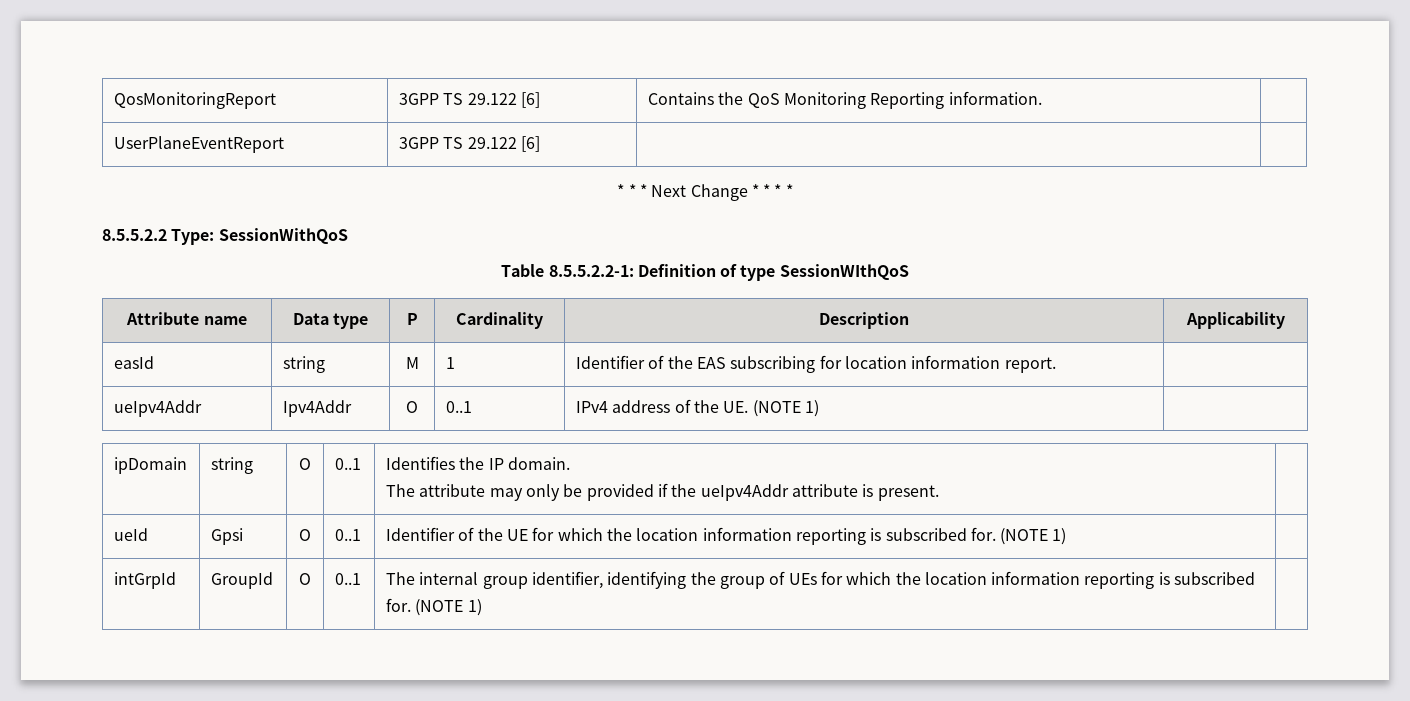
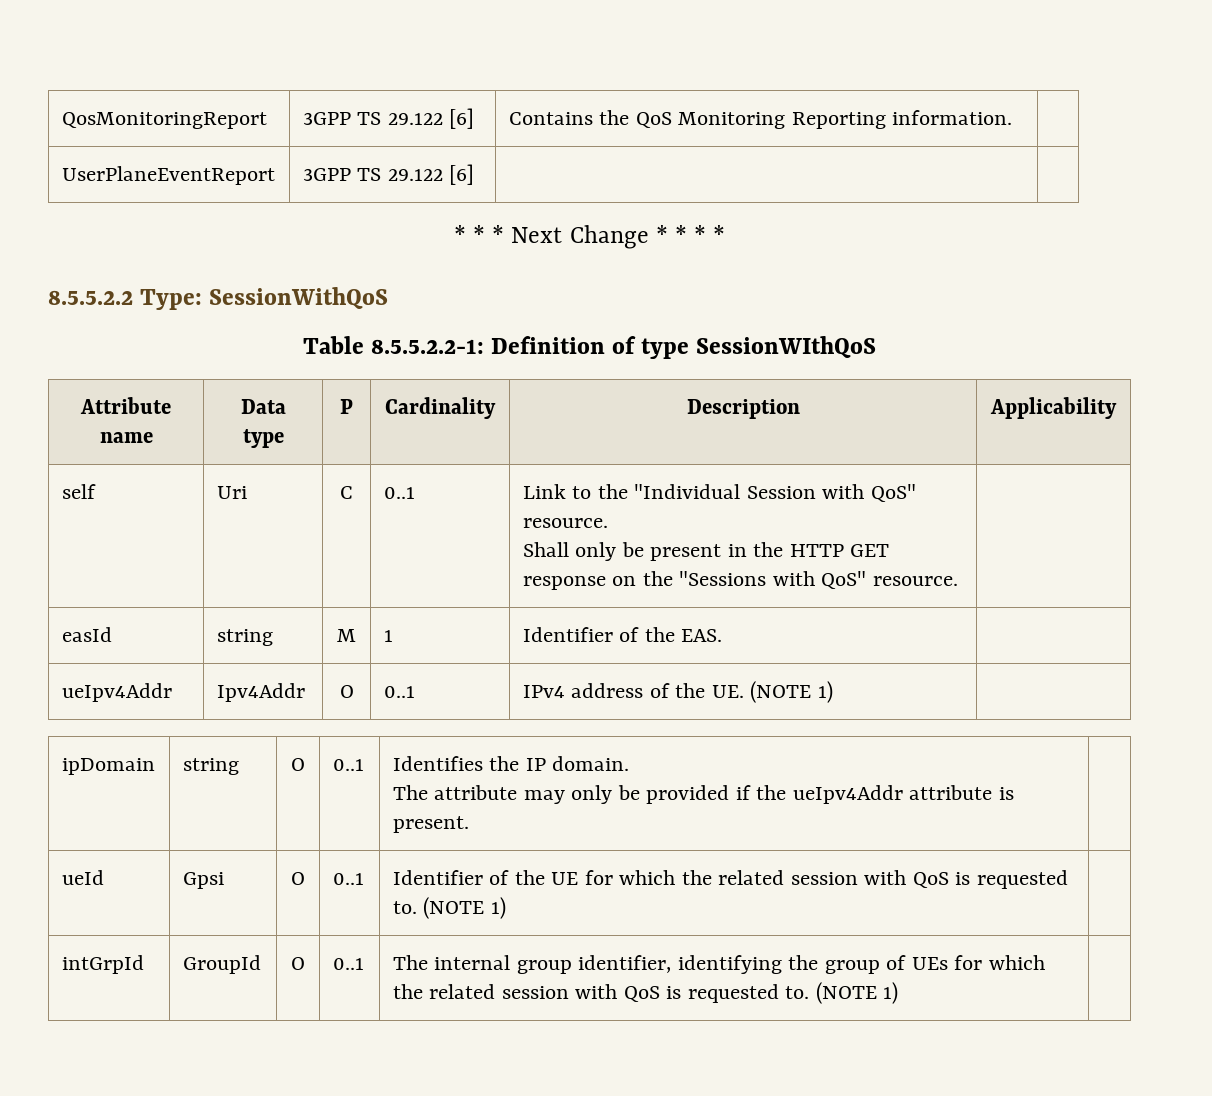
(1285, 320) none -> [61,484,96,499] [216,486,247,499] [340,486,353,499] [383,487,415,499] [522,484,916,502] [522,518,608,528] [522,542,890,561] [522,571,958,590] // self | Uri | C | 0..1 | Link to the "Individual Session with QoS" resource. // Shall only be present in the HTTP GET response on the "Sessions with QoS" resource. |
[696,355,1056,373] EAS subscribing for location information report. -> [681,629,723,642] EAS.
[636,527,996,545] location information reporting is subscribed for. -> [718,870,1068,889] [392,901,417,914] related session with QoS is requested to.
[924,571,1256,589] [385,598,411,612] location information reporting is subscribed for. -> [429,984,810,1003] related session with QoS is requested to.

